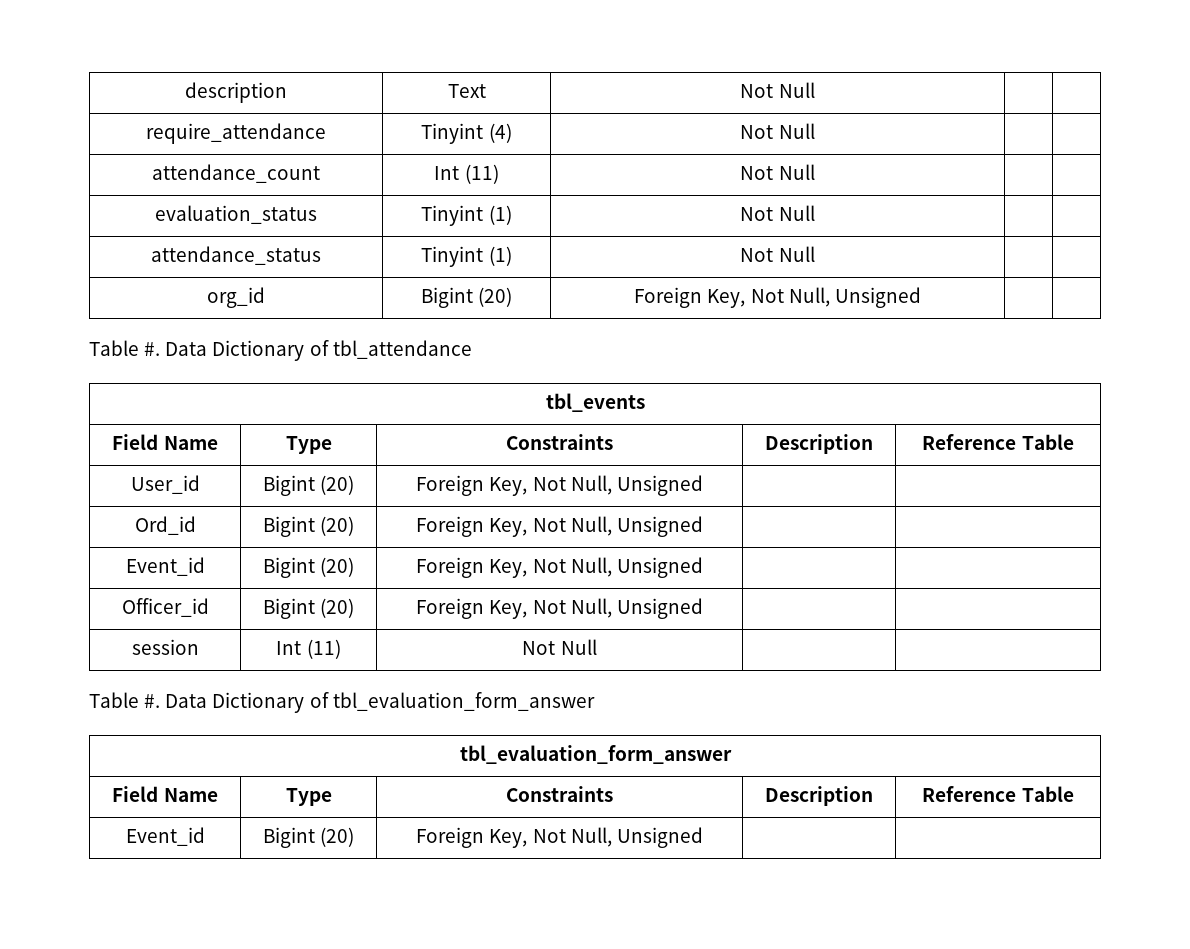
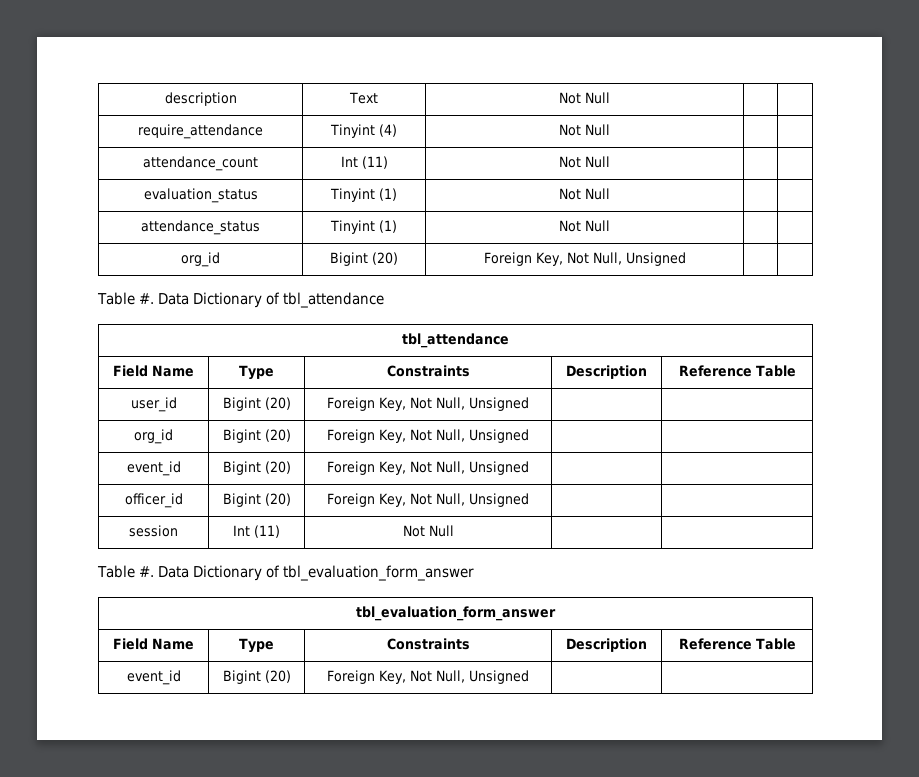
[545,393,645,412] [112,434,218,450] [285,436,332,454] [506,434,613,450] [765,434,873,454] [922,434,1074,450] [130,475,200,494] [262,475,355,496] [416,475,703,496] [134,516,196,535] [262,516,355,537] [416,516,703,537] [125,557,205,576] [262,557,355,578] [416,557,703,578] [121,598,209,617] tbl_events // Field Name | Type | Constraints | Description | Reference Table // User_id | Bigint (20) | Foreign Key, Not Null, Unsigned | | // Ord_id | Bigint (20) | Foreign Key, Not Null, Unsigned | | // Event_id | Bigint (20) | Foreign Key, Not Null, Unsigned | | // Officer_id -> [402,333,509,348] [113,365,194,377] [239,365,275,380] [386,365,470,377] [566,365,647,379] [678,365,796,377] [130,397,177,412] [222,397,291,411] [327,397,529,411] [134,429,173,444] [222,429,291,443] [327,429,529,443] [126,461,181,476] [222,461,291,475] [327,461,529,475] [124,493,183,508] tbl_attendance // Field Name | Type | Constraints | Description | Reference Table // user_id | Bigint (20) | Foreign Key, Not Null, Unsigned | | // org_id | Bigint (20) | Foreign Key, Not Null, Unsigned | | // event_id | Bigint (20) | Foreign Key, Not Null, Unsigned | | // officer_id
[125,827,205,846] Event_id -> [126,670,181,685] event_id

